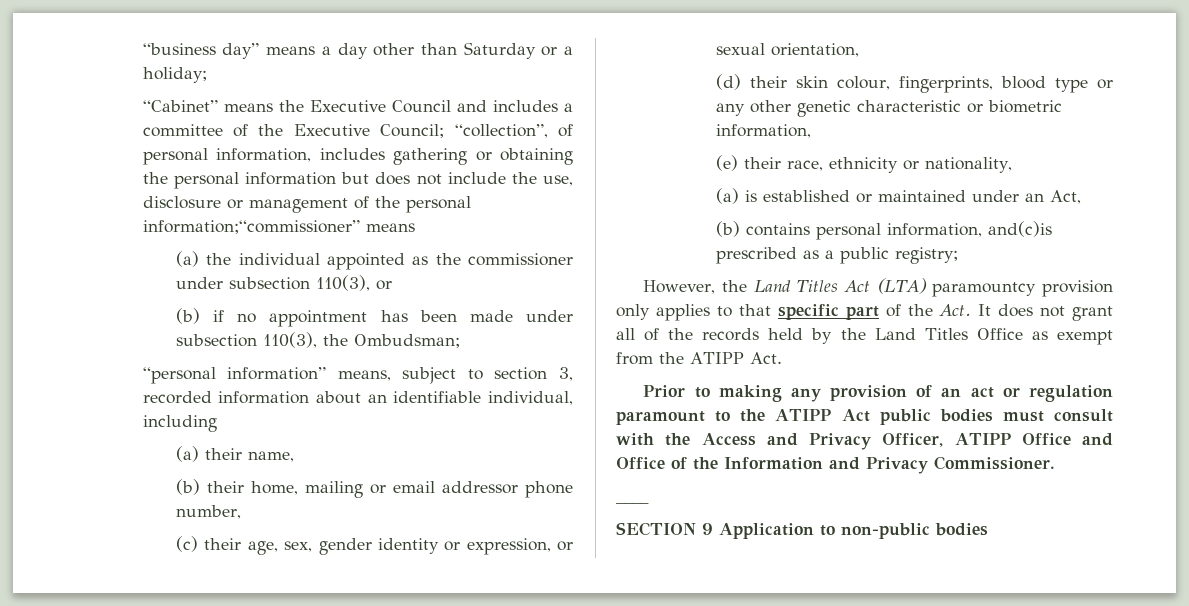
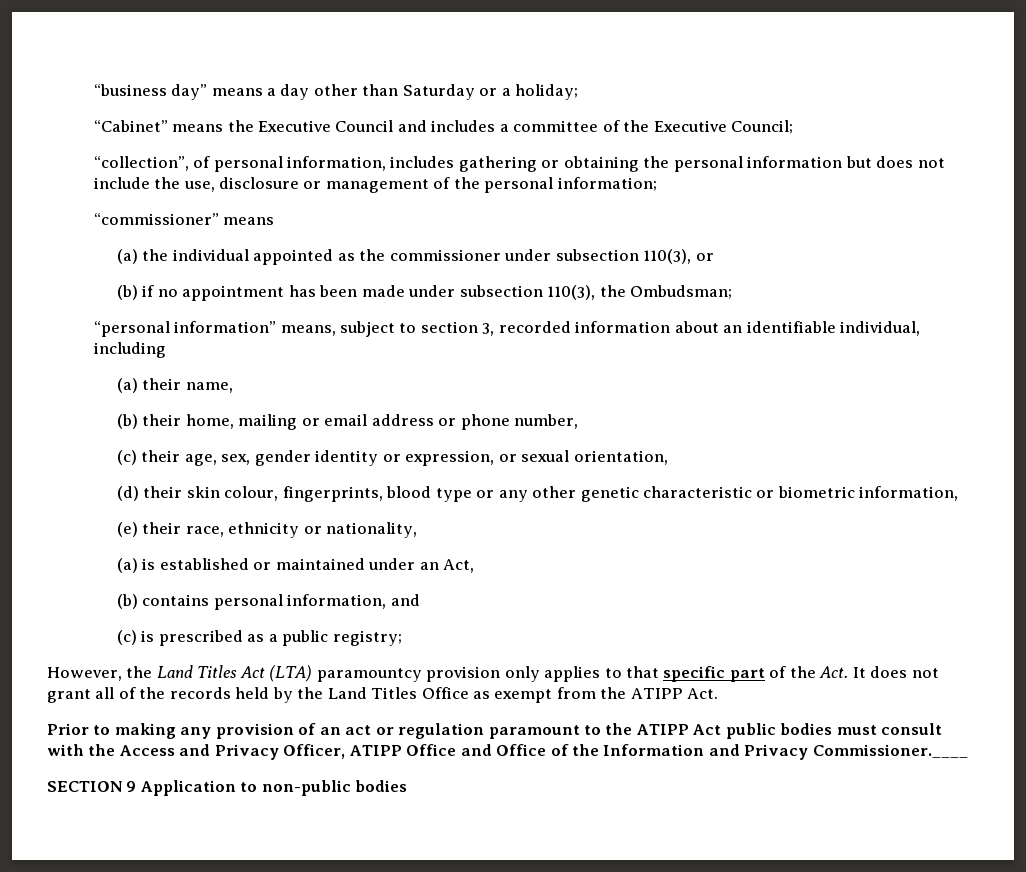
(445, 131) none -> (794, 127) //
[142,220,360,234] information;“commissioner” -> [557,177,657,191] [93,213,219,225] information; // “commissioner”
[442,481,519,494] addressor -> [371,414,457,426] address or
[988,221,1053,237] and(c)is -> [390,594,420,606] [116,630,155,645] and // (c) is
[934,456,1055,470] [616,502,649,504] Commissioner. // ____ -> [812,744,968,758] Commissioner.____

